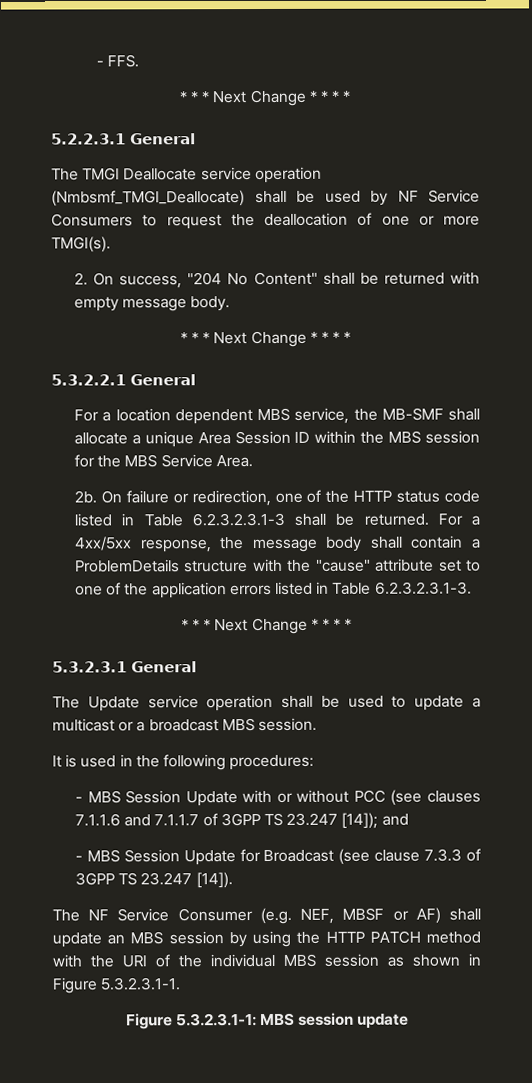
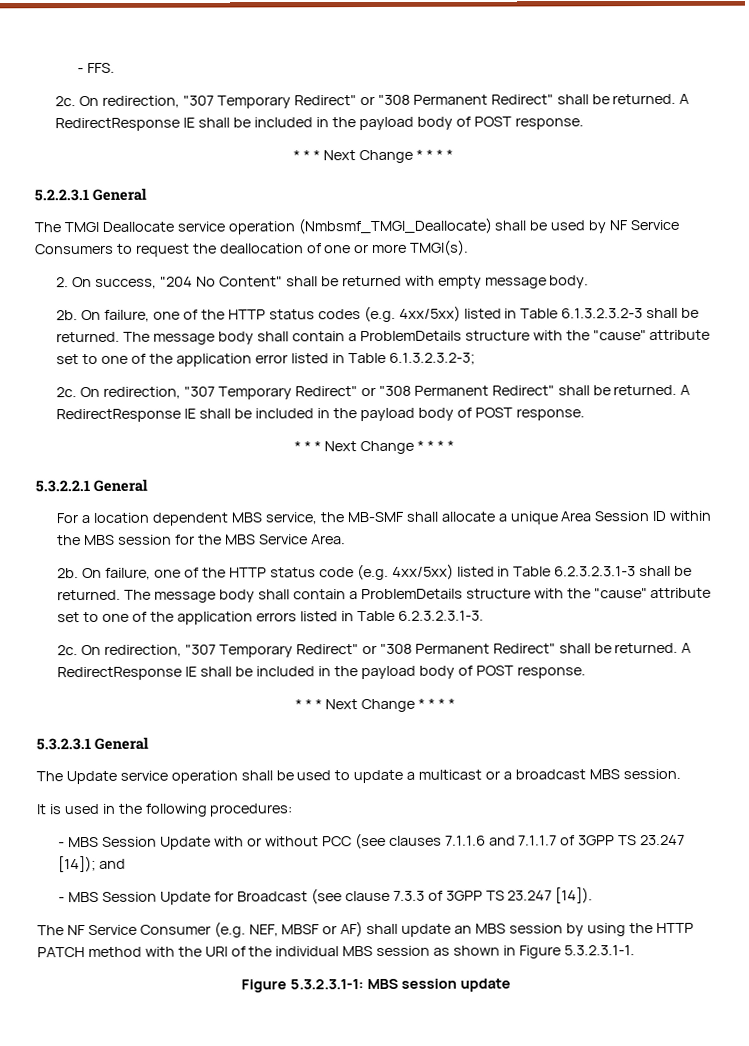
(140, 61) none -> [55,93,690,109] [55,116,584,132] // 2c. On redirection, "307 Temporary Redirect" or "308 Permanent Redirect" shall be returned. A RedirectResponse IE shall be included in the payload body of POST response.
(231, 304) none -> [56,305,700,323] [56,329,711,345] [56,352,475,367] [56,384,691,400] [56,407,585,423] // 2b. On failure, one of the HTTP status codes (e.g. 4xx/5xx) listed in Table 6.1.3.2.3.2-3 shall be returned. The message body shall contain a ProblemDetails structure with the "cause" attribute set to one of the application error listed in Table 6.1.3.2.3.2-3; // 2c. On redirection, "307 Temporary Redirect" or "308 Permanent Redirect" shall be returned. A RedirectResponse IE shall be included in the payload body of POST response.
[125,489,271,507] failure or redirection, -> [105,567,152,580] failure,
(480, 496) none -> [356,563,454,581] (e.g. 4xx/5xx)
[437,513,481,526] [74,536,245,553] For a 4xx/5xx response, the -> [124,589,152,600] The
(472, 588) none -> [57,642,692,658] [57,665,586,681] // 2c. On redirection, "307 Temporary Redirect" or "308 Permanent Redirect" shall be returned. A RedirectResponse IE shall be included in the payload body of POST response.

